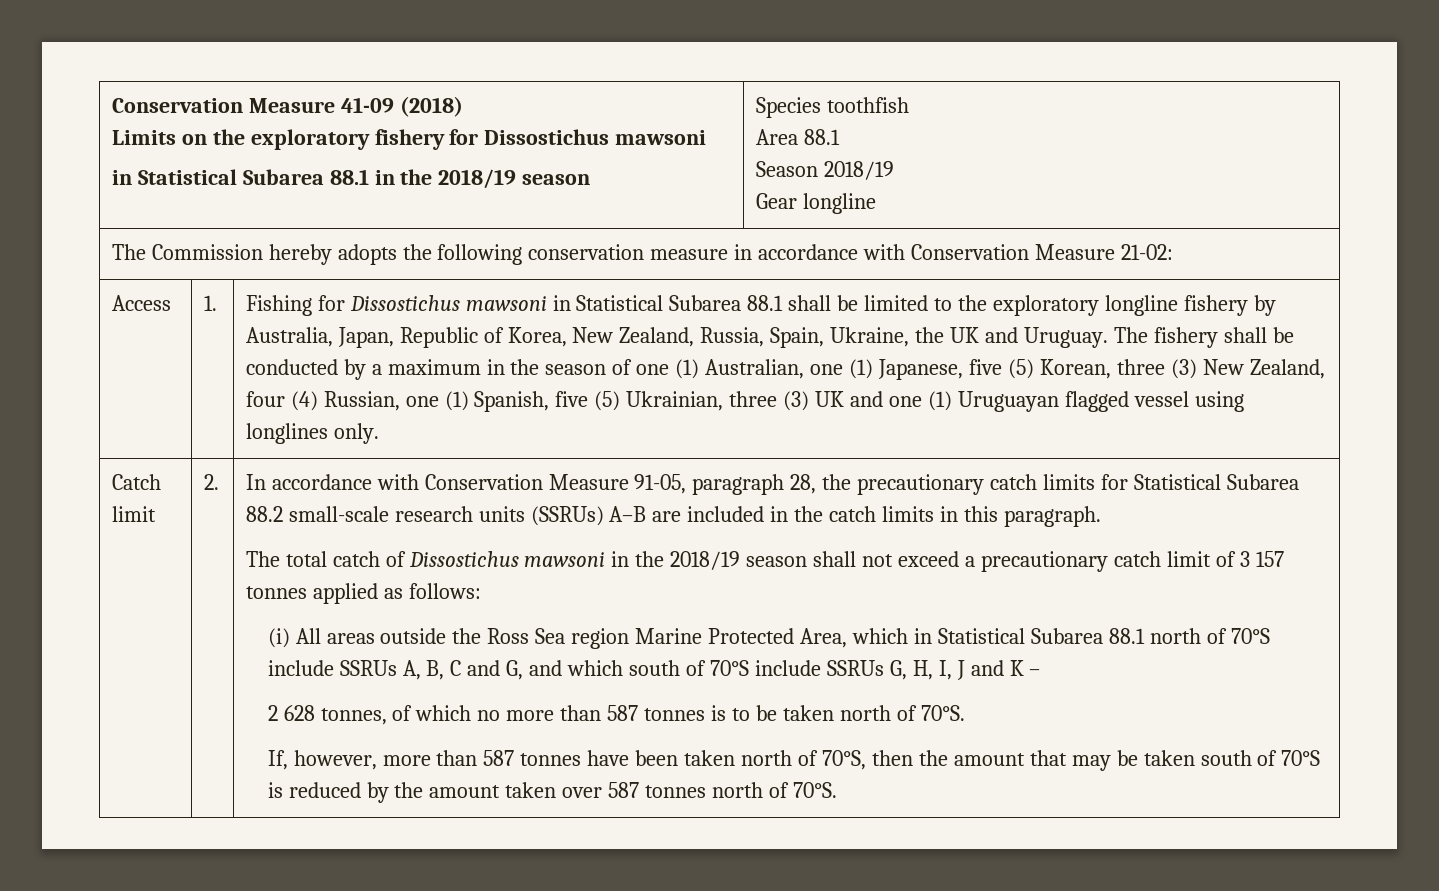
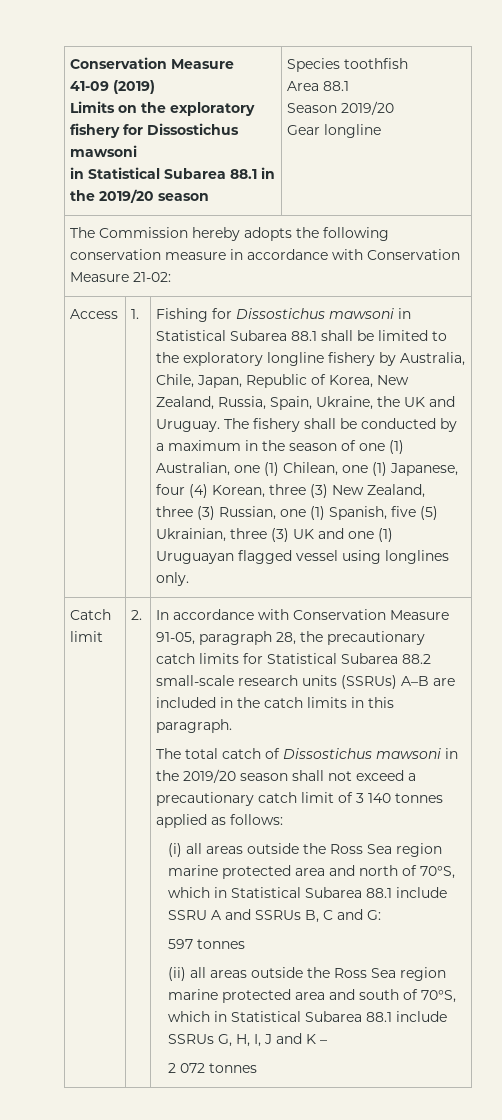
[399,96,463,117] (2018) -> [113,80,156,94] (2019)
[438,169,517,189] 2018/19 -> [99,189,155,203] 2019/20
[823,161,894,180] 2018/19 -> [341,101,395,115] 2019/20
(333, 337) none -> [156,374,195,388] Chile,
[877,359,1034,380] Japanese, five (5) -> [283,462,459,476] [156,484,209,498] Chilean, one (1) Japanese, four (4)
[245,391,318,411] four (4) -> [156,506,216,520] three (3)
[670,551,741,570] 2018/19 -> [183,769,237,783] 2019/20
[1255,551,1284,567] 157 -> [368,793,392,803] 140
[295,628,1270,649] [267,660,749,680] All areas outside the Ross Sea region Marine Protected Area, which in Statistical Subarea 88.1 north of 70°S include SSRUs A, B, C and G, and which south of 70°S -> [185,843,442,857] [167,865,455,879] [167,887,447,898] [167,909,381,923] [167,939,245,949] [167,967,446,981] [167,989,456,1003] [167,1011,392,1022] all areas outside the Ross Sea region marine protected area and north of 70°S, which in Statistical Subarea 88.1 include SSRU A and SSRUs B, C and G: // 597 tonnes // (ii) all areas outside the Ross Sea region marine protected area and south of 70°S, which in Statistical Subarea 88.1
[283,705,965,725] [267,750,1321,771] [267,782,837,803] 628 tonnes, of which no more than 587 tonnes is to be taken north of 70°S. // If, however, more than 587 tonnes have been taken north of 70°S, then the amount that may be taken south of 70°S is reduced by the amount taken over 587 tonnes north of 70°S. -> [179,1063,257,1073] 072 tonnes

